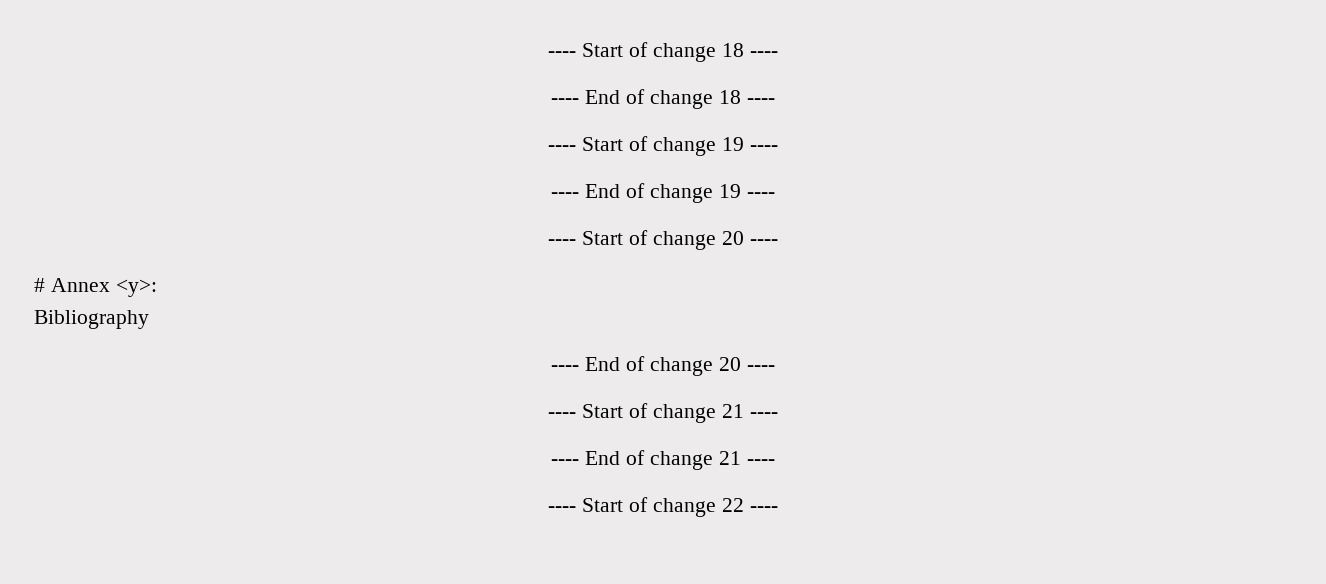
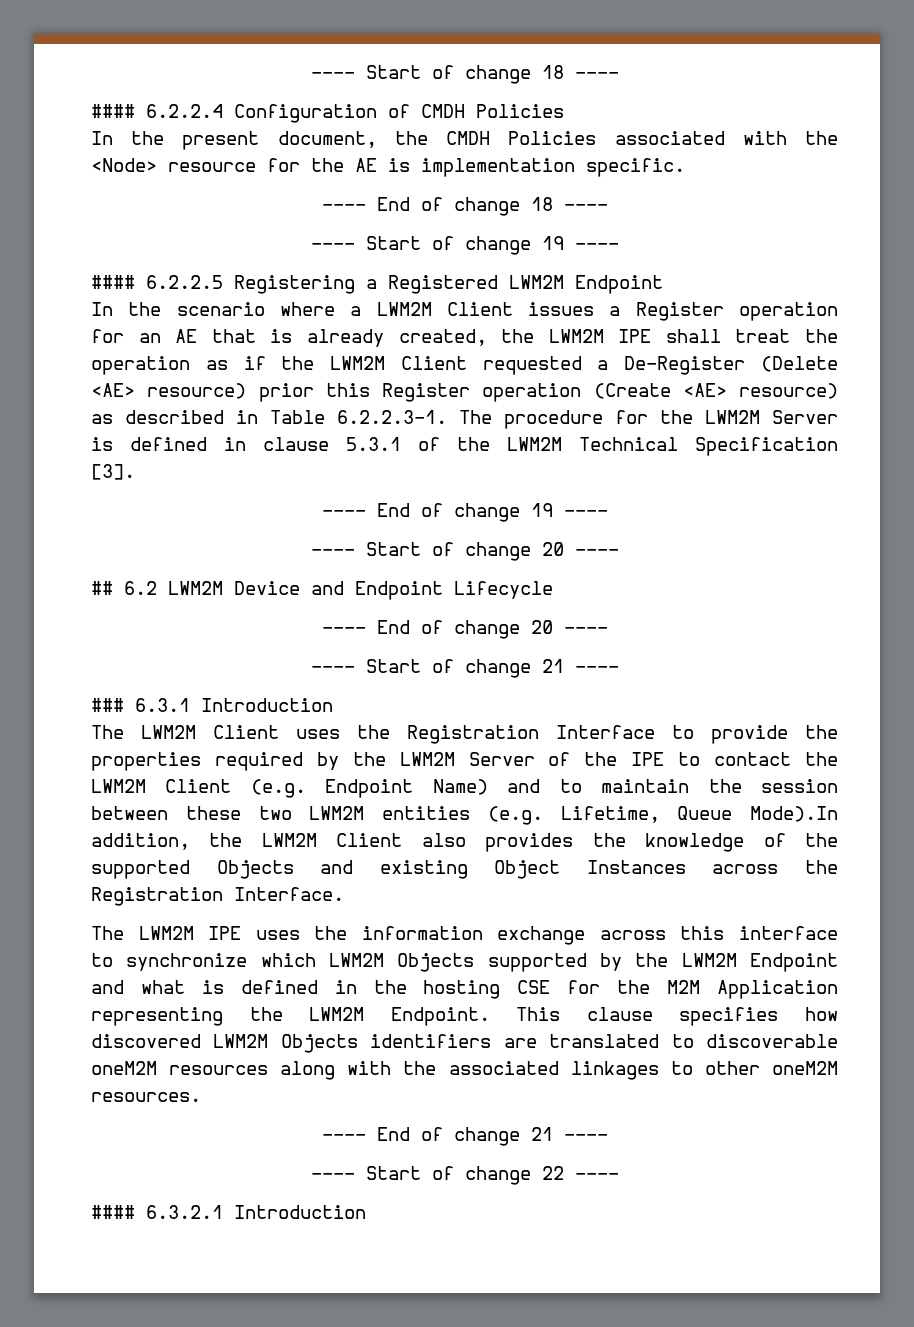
(778, 54) none -> [91,104,564,123] [91,131,838,150] [91,158,685,177] // #### 6.2.2.4 Configuration of CMDH Policies // In the present document, the CMDH Policies associated with the <Node> resource for the AE is implementation specific.
(778, 148) none -> [91,275,663,294] [91,302,838,321] [91,329,839,347] [91,356,838,375] [91,383,838,402] [91,410,838,429] [91,437,838,456] [91,464,135,480] // #### 6.2.2.5 Registering a Registered LWM2M Endpoint // In the scenario where a LWM2M Client issues a Register operation for an AE that is already created, the LWM2M IPE shall treat the operation as if the LWM2M Client requested a De-Register (Delete <AE> resource) prior this Register operation (Create <AE> resource) as described in Table 6.2.2.3-1. The procedure for the LWM2M Server is defined in clause 5.3.1 of the LWM2M Technical Specification [3].
[34,278,157,297] [34,310,149,329] # Annex <y>: // Bibliography -> [91,581,553,600] ## 6.2 LWM2M Device and Endpoint Lifecycle
(778, 415) none -> [91,698,333,712] [91,725,838,744] [91,752,838,771] [91,779,839,798] [91,806,838,825] [91,833,839,852] [91,860,838,879] [91,887,344,906] [91,926,838,945] [91,953,839,972] [91,980,838,999] [91,1007,838,1026] [91,1034,839,1053] [91,1061,838,1080] [91,1092,201,1102] // ### 6.3.1 Introduction // The LWM2M Client uses the Registration Interface to provide the properties required by the LWM2M Server of the IPE to contact the LWM2M Client (e.g. Endpoint Name) and to maintain the session between these two LWM2M entities (e.g. Lifetime, Queue Mode).In addition, the LWM2M Client also provides the knowledge of the supported Objects and existing Object Instances across the Registration Interface. // The LWM2M IPE uses the information exchange across this interface to synchronize which LWM2M Objects supported by the LWM2M Endpoint and what is defined in the hosting CSE for the M2M Application representing the LWM2M Endpoint. This clause specifies how discovered LWM2M Objects identifiers are translated to discoverable oneM2M resources along with the associated linkages to other oneM2M resources.
(778, 509) none -> [91,1205,366,1219] // #### 6.3.2.1 Introduction

